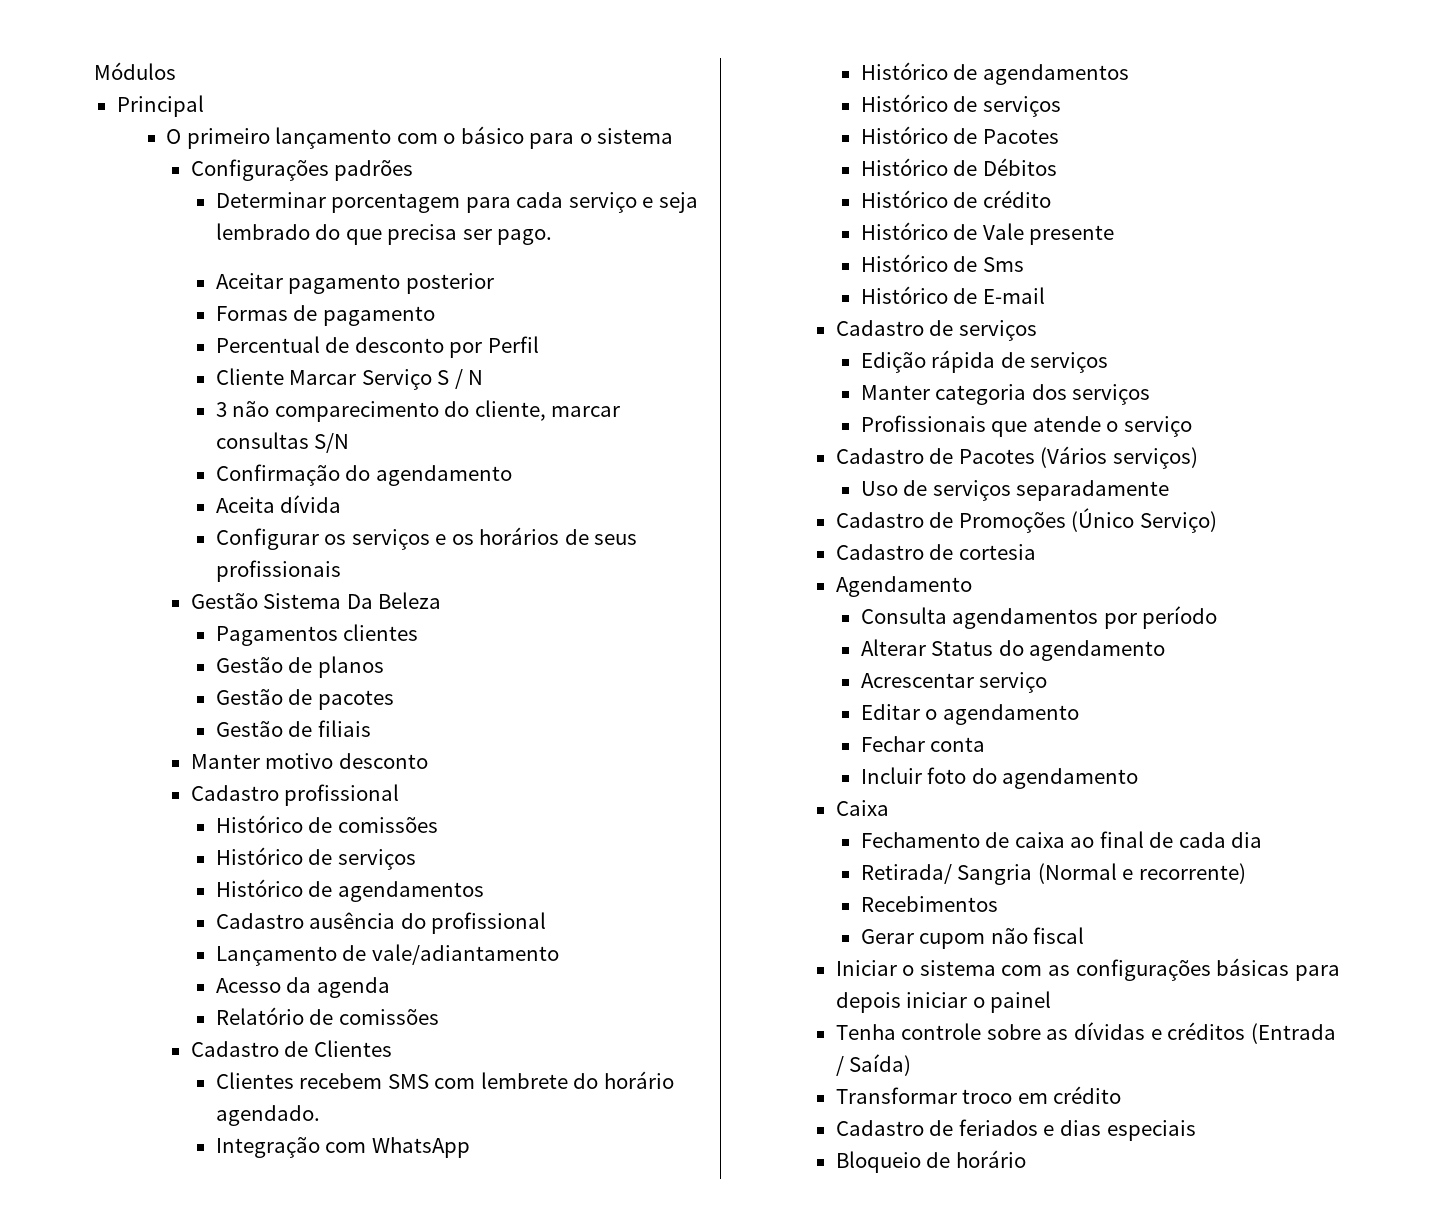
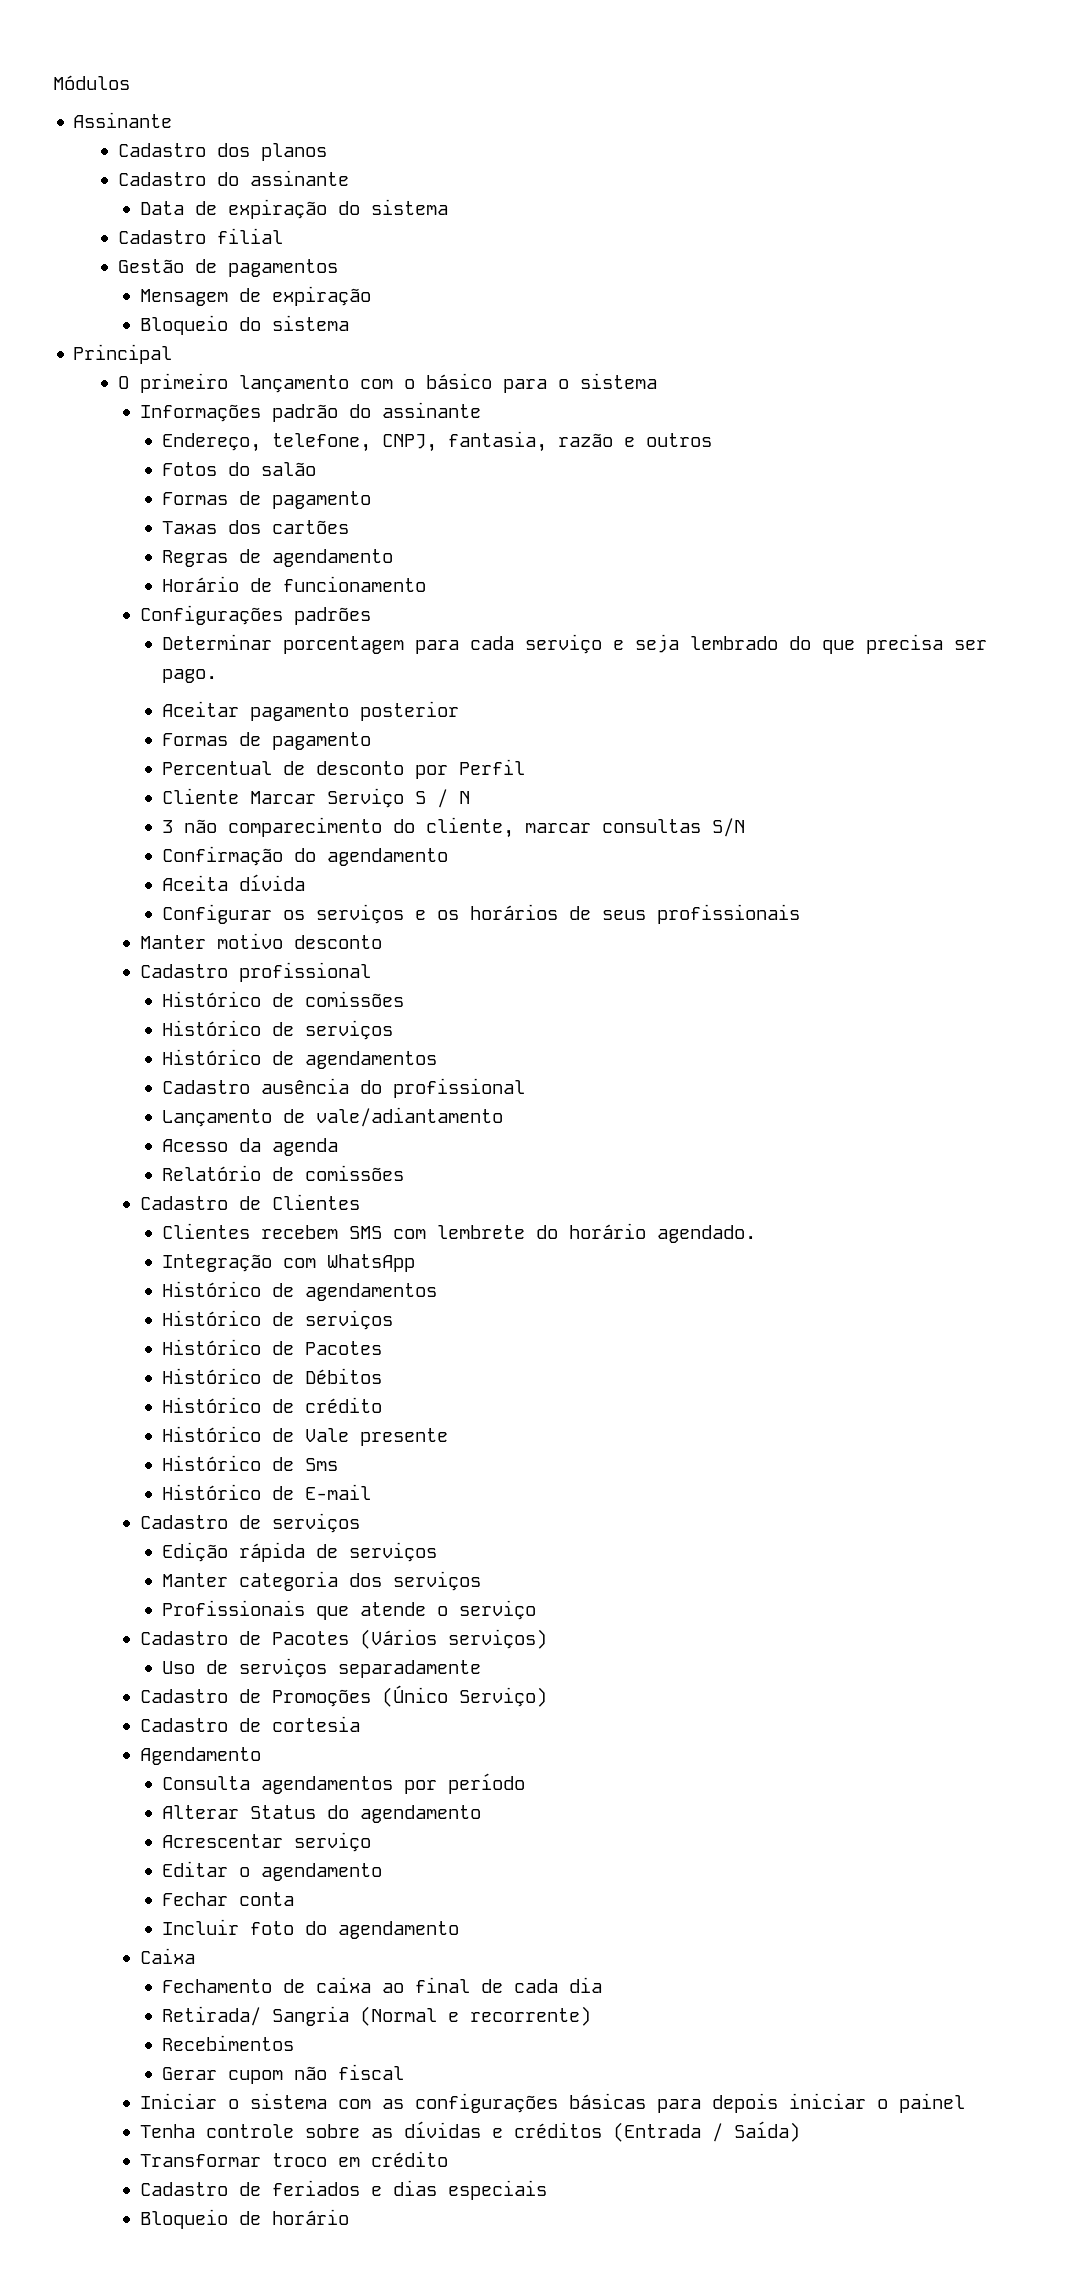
(176, 71) none -> [73,112,173,128] [117,143,327,161] [117,170,349,186] [139,199,448,219] [117,228,283,244] [117,259,338,277] [139,286,371,306] [139,315,349,335] // Assinante // Cadastro dos planos // Cadastro do assinante // Data de expiração do sistema // Cadastro filial // Gestão de pagamentos // Mensagem de expiração // Bloqueio do sistema
(674, 136) none -> [139,402,481,422] [161,431,712,452] [161,462,316,476] [161,491,371,509] [161,520,349,534] [161,549,393,567] [161,576,426,592] // Informações padrão do assinante // Endereço, telefone, CNPJ, fantasia, razão e outros // Fotos do salão // Formas de pagamento // Taxas dos cartões // Regras de agendamento // Horário de funcionamento
[190,592,442,609] [215,624,419,646] [215,656,384,678] [215,689,394,710] [215,720,371,737] // Gestão Sistema Da Beleza // Pagamentos clientes // Gestão de planos // Gestão de pacotes // Gestão de filiais -> (800, 914) none

